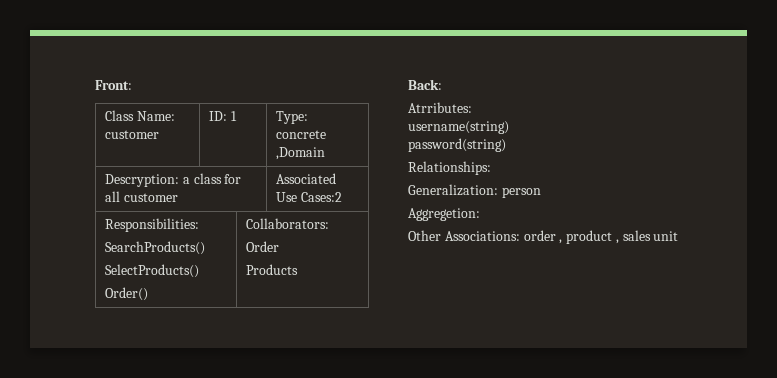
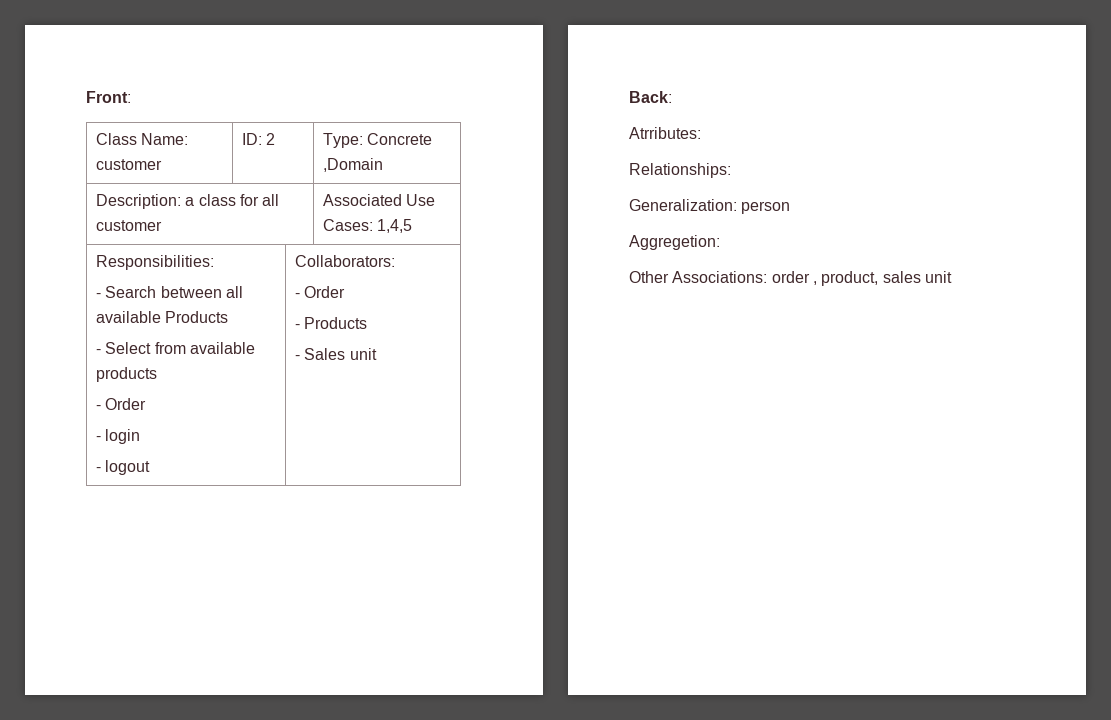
[230,111,237,121] 1 -> [266,133,276,145] 2
[276,130,327,139] concrete -> [367,133,433,145] Concrete
[105,174,180,187] Descryption: -> [95,194,181,209] Description:
[300,192,342,202] Cases:2 -> [322,219,413,233] Cases: 1,4,5
[105,241,206,255] [105,264,200,278] [105,287,149,301] SearchProducts() // SelectProducts() // Order() -> [95,286,243,298] [95,311,229,323] [95,342,255,354] [95,367,157,382] [95,398,147,410] [95,429,141,444] [95,460,151,475] - Search between all available Products // - Select from available products // - Order // - login // - logout
[246,241,280,252] [246,264,299,275] Order // Products -> [294,286,346,298] [294,317,368,329] [294,348,377,360] - Order // - Products // - Sales unit
[408,121,509,134] [408,138,506,152] // username(string) // password(string) -> (701, 133) none
[566,230,619,244] product , -> [821,271,879,286] product,

